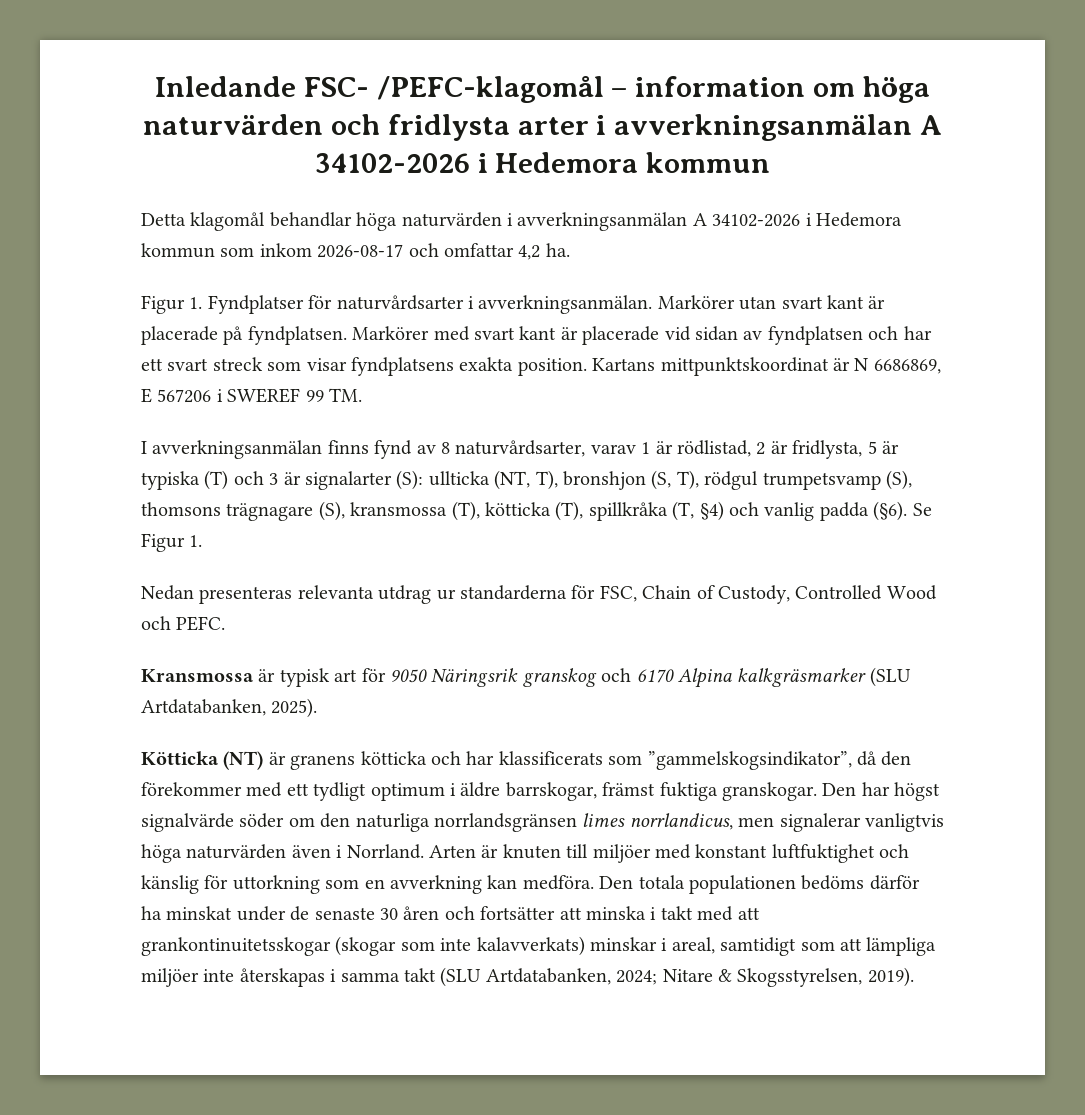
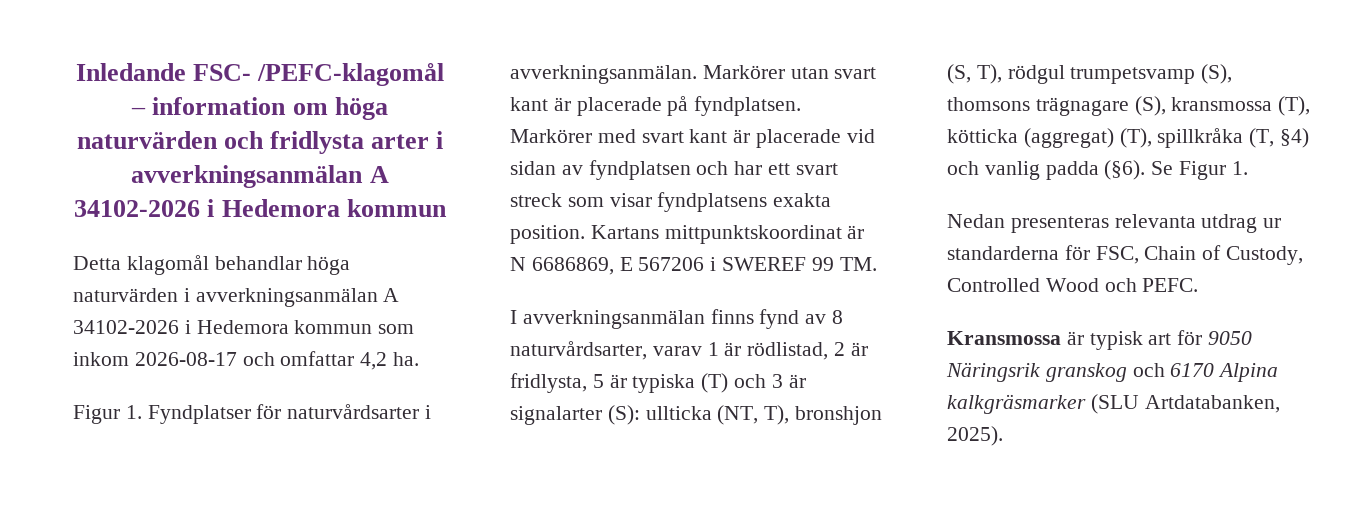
(551, 509) none -> [1023,128,1114,148] (aggregat)
[141,751,912,770] [141,782,941,801] [141,813,944,832] [141,844,910,863] [141,875,920,894] [141,906,760,921] [141,936,937,956] [141,967,914,987] // Kötticka (NT) är granens kötticka och har klassificerats som ”gammelskogsindikator”, då den förekommer med ett tydligt optimum i äldre barrskogar, främst fuktiga granskogar. Den har högst signalvärde söder om den naturliga norrlandsgränsen limes norrlandicus, men signalerar vanligtvis höga naturvärden även i Norrland. Arten är knuten till miljöer med konstant luftfuktighet och känslig för uttorkning som en avverkning kan medföra. Den totala populationen bedöms därför ha minskat under de senaste 30 åren och fortsätter att minska i takt med att grankontinuitetsskogar (skogar som inte kalavverkats) minskar i areal, samtidigt som att lämpliga miljöer inte återskapas i samma takt (SLU Artdatabanken, 2024; Nitare & Skogsstyrelsen, 2019). -> (1003, 436) none

